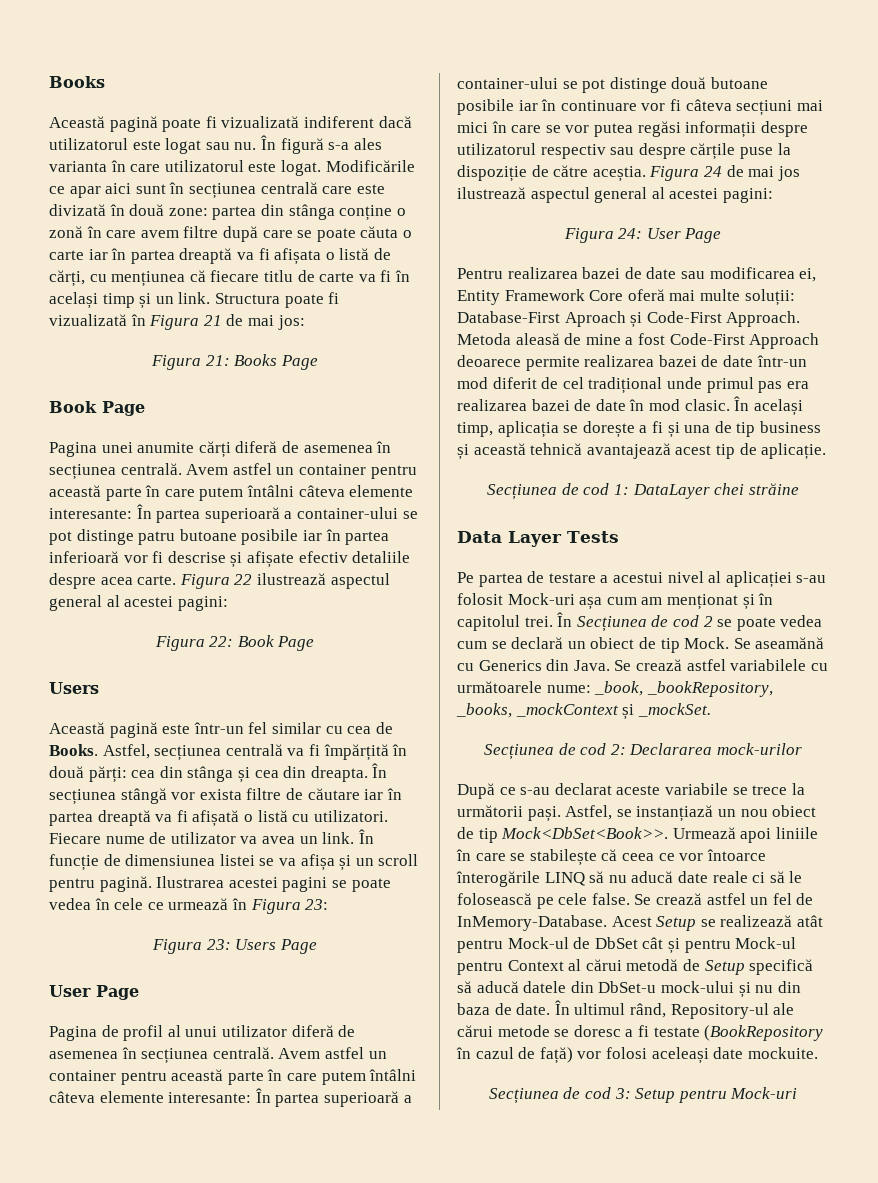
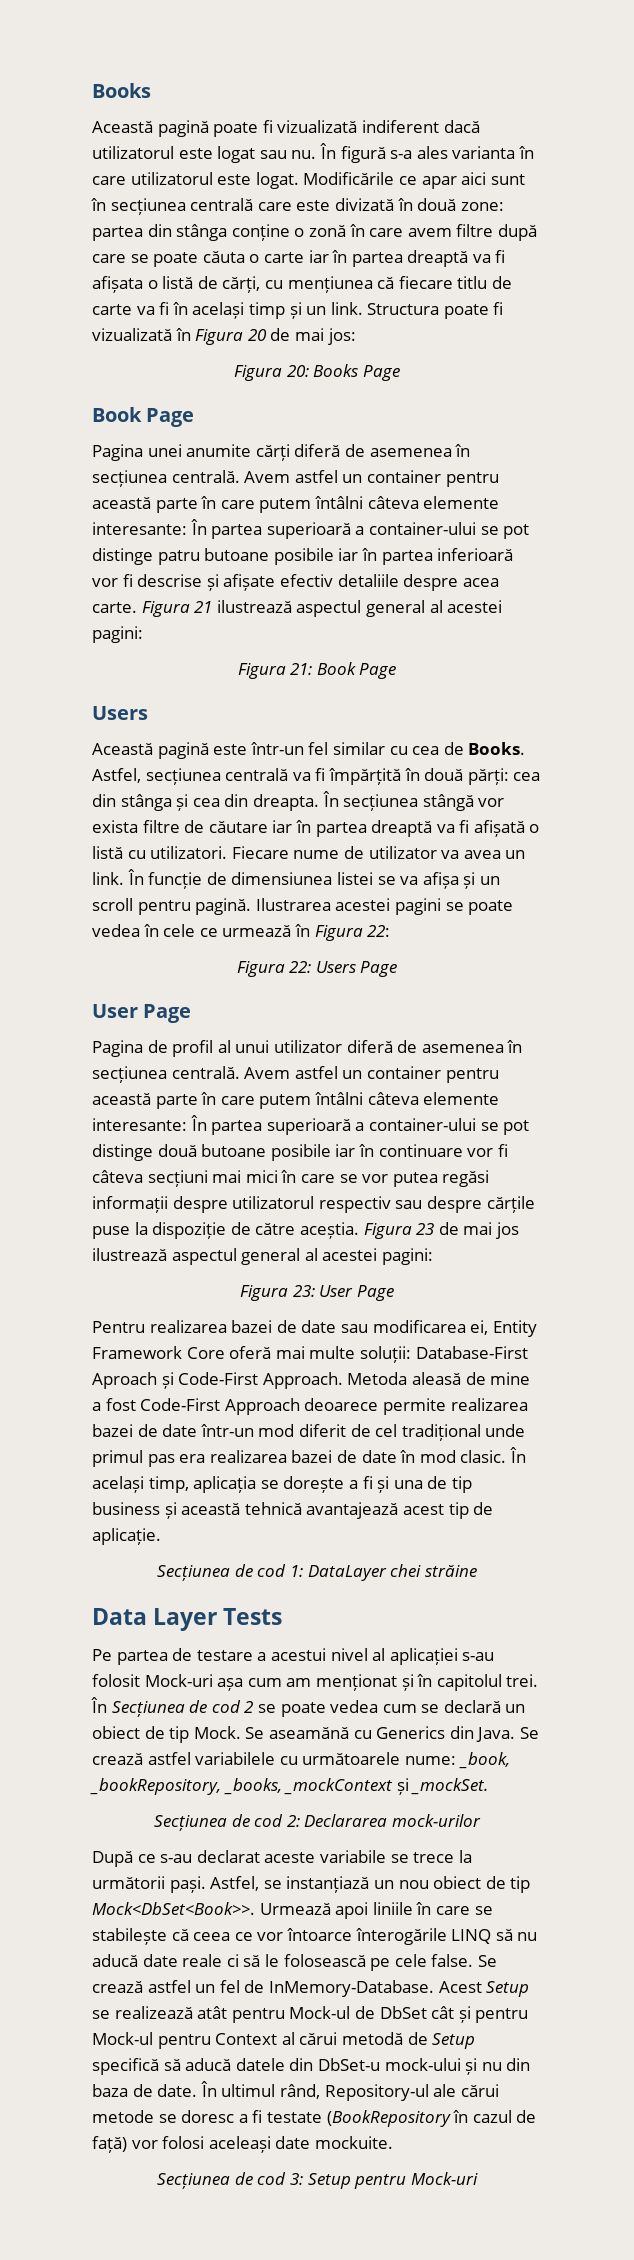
[203,315,222,326] 21 -> [247,329,267,341] 20
[205,355,230,366] 21: -> [286,365,309,377] 20:
[234,573,390,589] [49,595,228,611] [154,636,234,651] 22 ilustrează aspectul general al acestei pagini: // Figura 22: -> [194,600,503,617] [92,626,143,643] [237,663,313,679] 21 ilustrează aspectul general al acestei pagini: // Figura 21:
[305,899,329,910] [152,939,231,954] 23: // Figura 23: -> [367,925,391,937] [236,961,312,977] 22: // Figura 22:
[703,166,722,177] 24 -> [416,1223,435,1235] 23
[618,228,643,239] 24: -> [292,1285,315,1297] 23:

